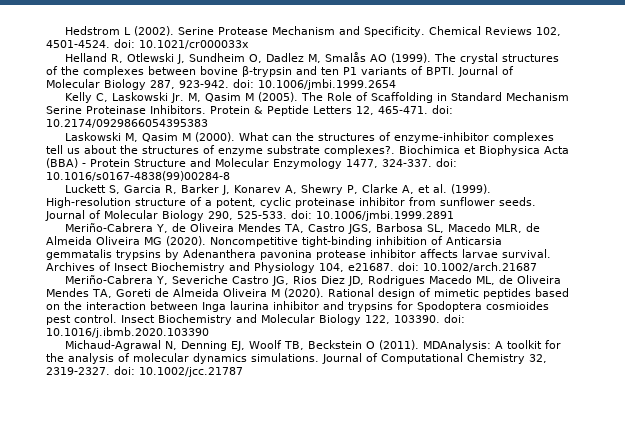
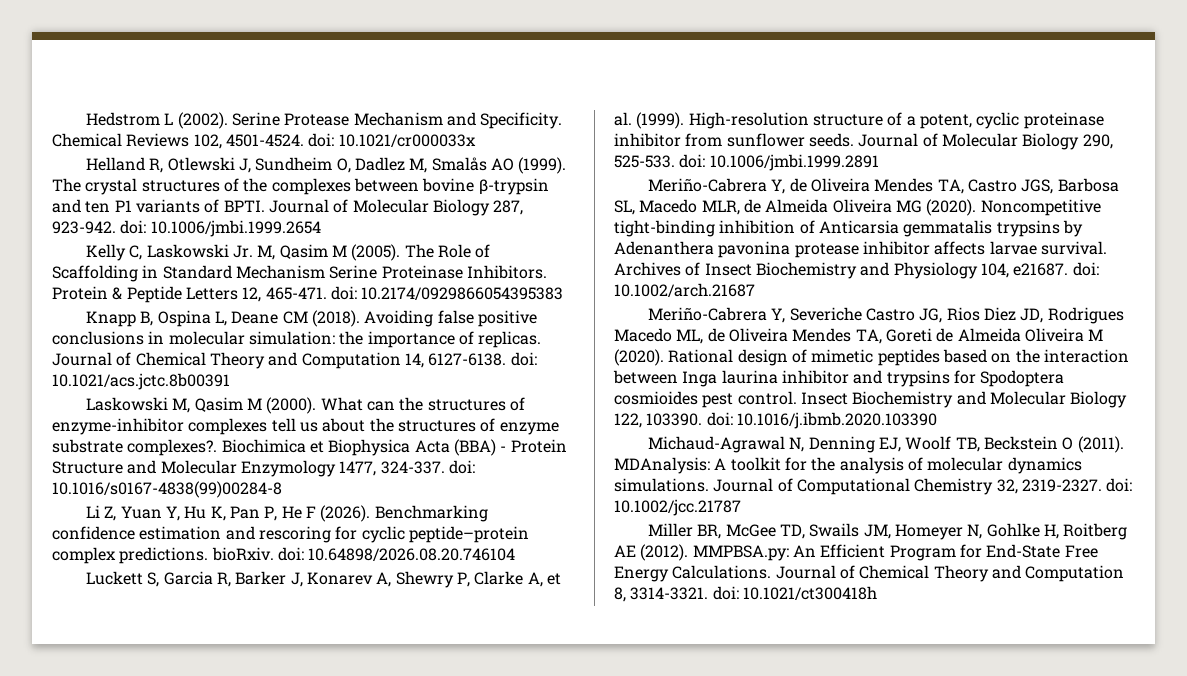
(208, 123) none -> [85,310,537,327] [52,331,542,348] [52,352,537,369] [52,373,230,390] // Knapp B, Ospina L, Deane CM (2018). Avoiding false positive conclusions in molecular simulation: the importance of replicas. Journal of Chemical Theory and Computation 14, 6127-6138. doi: 10.1021/acs.jctc.8b00391
(230, 176) none -> [85,505,488,522] [52,526,529,543] [52,547,516,564] // Li Z, Yuan Y, Hu K, Pan P, He F (2026). Benchmarking confidence estimation and rescoring for cyclic peptide–protein complex predictions. bioRxiv. doi: 10.64898/2026.08.20.746104
(243, 372) none -> [647,523,1128,540] [614,544,1098,561] [614,565,1125,582] [614,586,877,602] // Miller BR, McGee TD, Swails JM, Homeyer N, Gohlke H, Roitberg AE (2012). MMPBSA.py: An Efficient Program for End-State Free Energy Calculations. Journal of Chemical Theory and Computation 8, 3314-3321. doi: 10.1021/ct300418h

